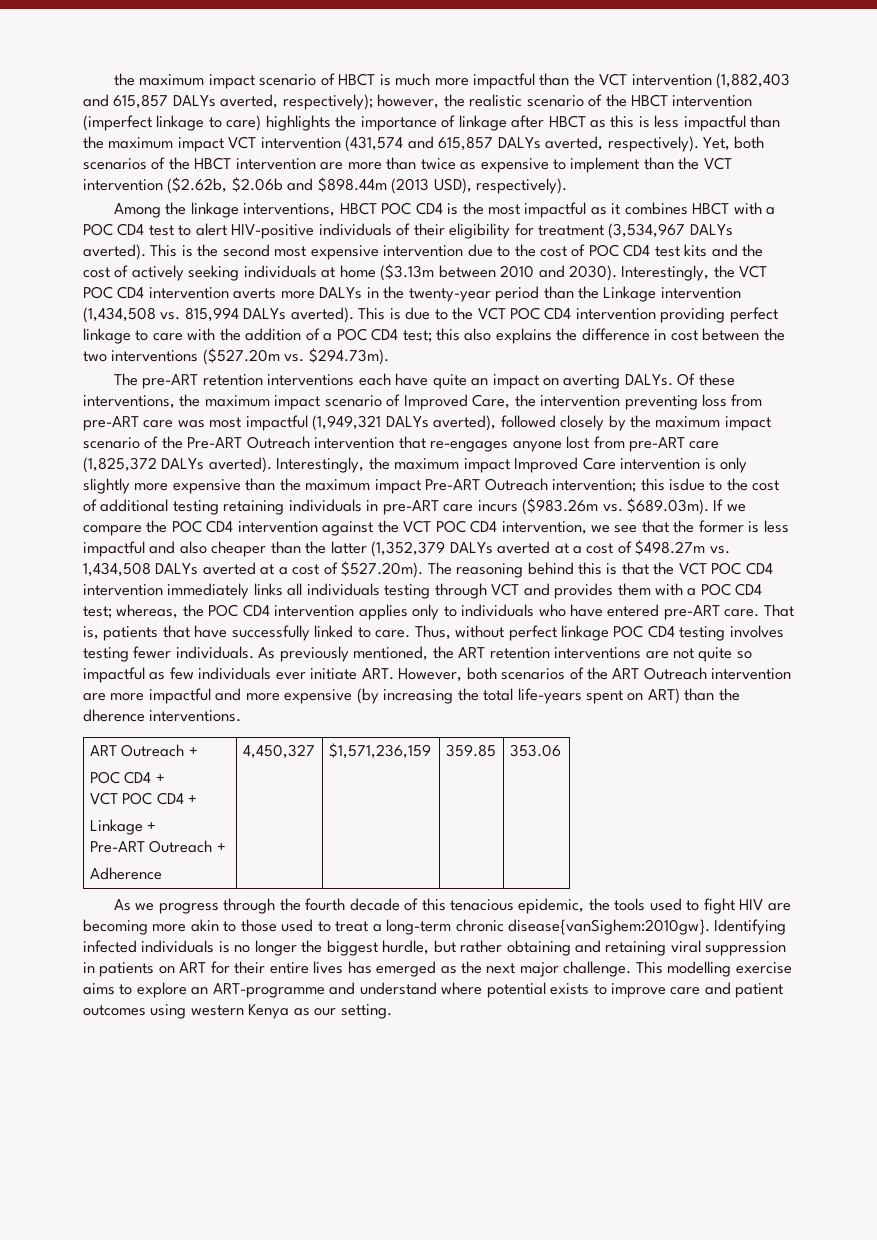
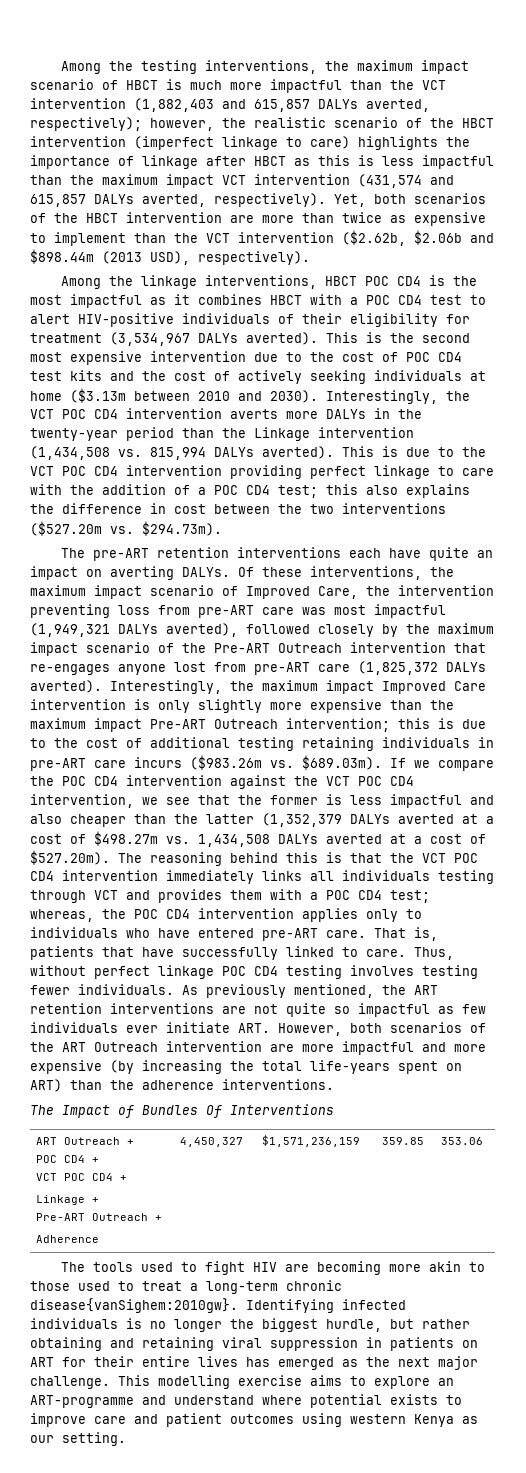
(113, 79) none -> [60,60,317,74] Among the testing interventions,
[669,478,706,491] isdue -> [438,718,486,729] is due
[83,709,145,722] dherence -> [142,1080,214,1090] adherence
(242, 716) none -> [30,1104,334,1118] // The Impact of Bundles Of Interventions
[113,898,610,914] As we progress through the fourth decade of this tenacious epidemic, the -> [60,1262,85,1272] The

